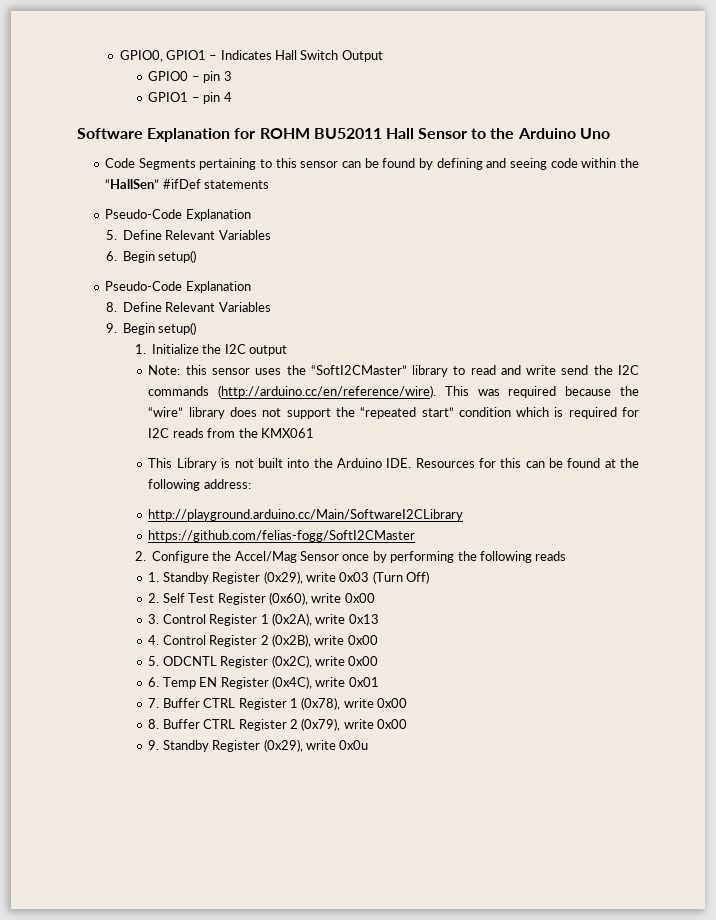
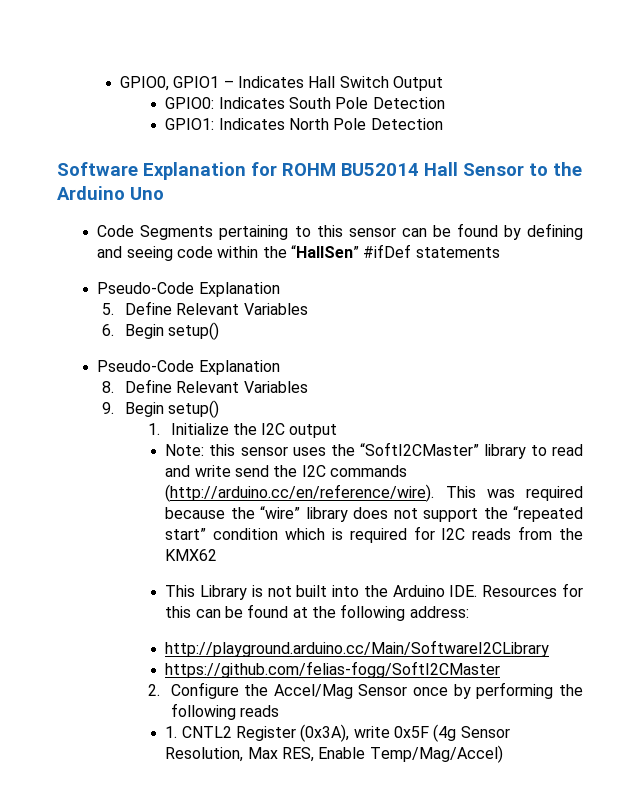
[148,71,232,83] [148,92,232,104] GPIO0 – pin 3 // GPIO1 – pin 4 -> [165,97,445,109] [165,118,443,130] GPIO0: Indicates South Pole Detection // GPIO1: Indicates North Pole Detection
[313,128,382,139] BU52011 -> [341,163,419,176] BU52014
[260,428,314,438] KMX061 -> [165,549,218,561] KMX62
[162,571,430,584] [148,592,375,605] [148,613,379,626] [148,634,378,647] [148,655,379,668] [148,676,379,689] [148,697,408,710] [148,718,408,731] [148,739,369,752] Standby Register (0x29), write 0x03 (Turn Off) // 2. Self Test Register (0x60), write 0x00 // 3. Control Register 1 (0x2A), write 0x13 // 4. Control Register 2 (0x2B), write 0x00 // 5. ODCNTL Register (0x2C), write 0x00 // 6. Temp EN Register (0x4C), write 0x01 // 7. Buffer CTRL Register 1 (0x78), write 0x00 // 8. Buffer CTRL Register 2 (0x79), write 0x00 // 9. Standby Register (0x29), write 0x0u -> [181,724,510,742] [165,745,503,763] CNTL2 Register (0x3A), write 0x5F (4g Sensor Resolution, Max RES, Enable Temp/Mag/Accel)

